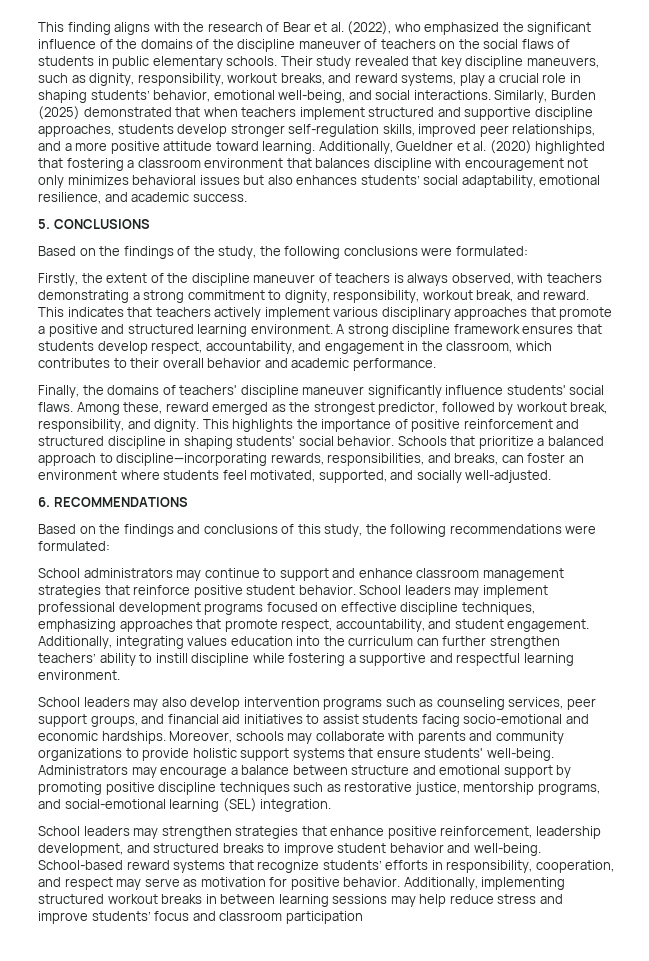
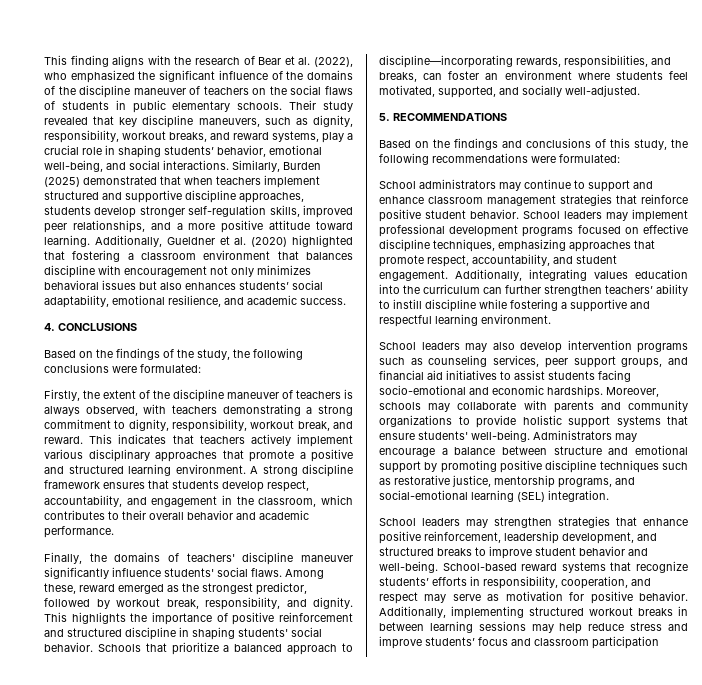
[38,219,50,229] 5. -> [44,323,55,331] 4.
[38,497,50,507] 6. -> [379,113,390,121] 5.

